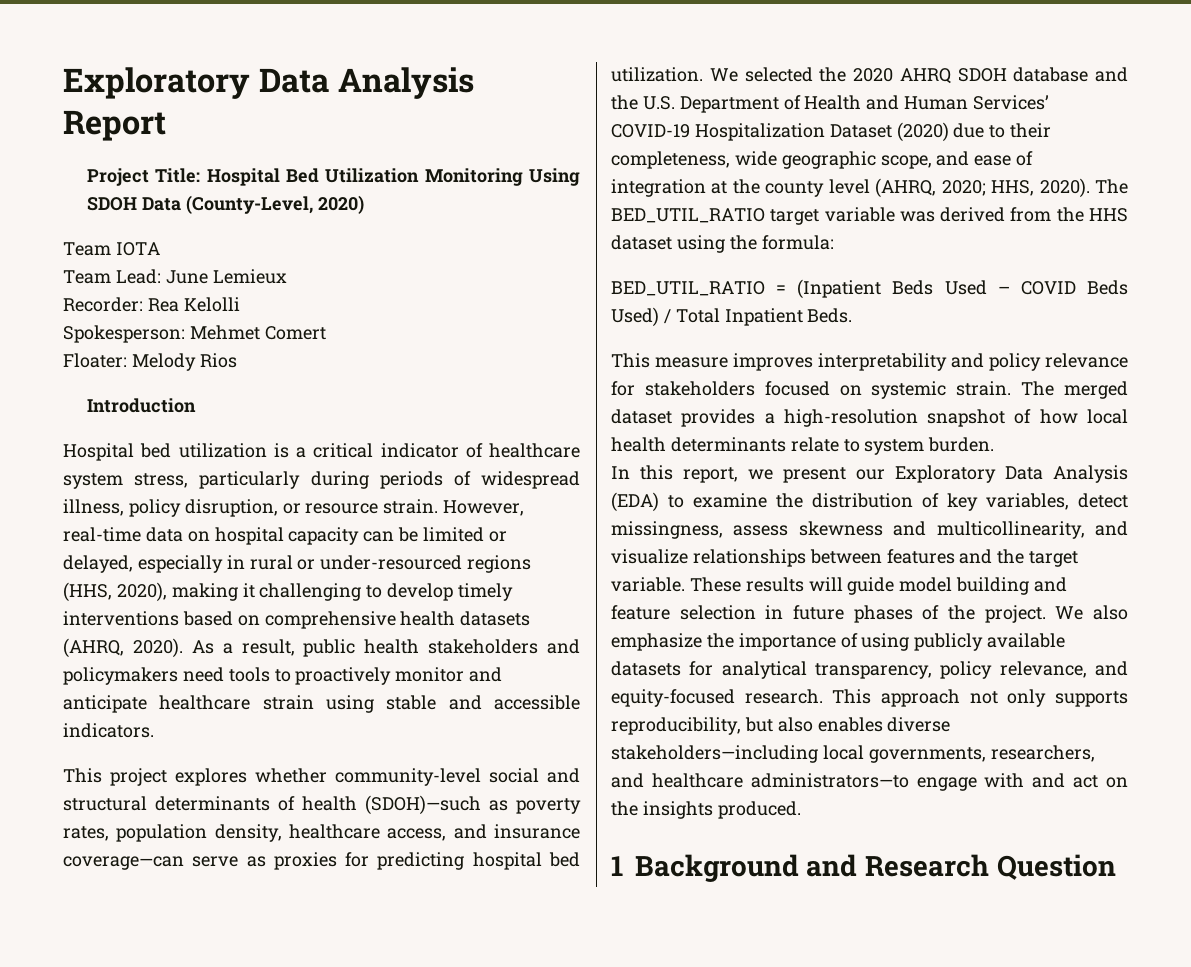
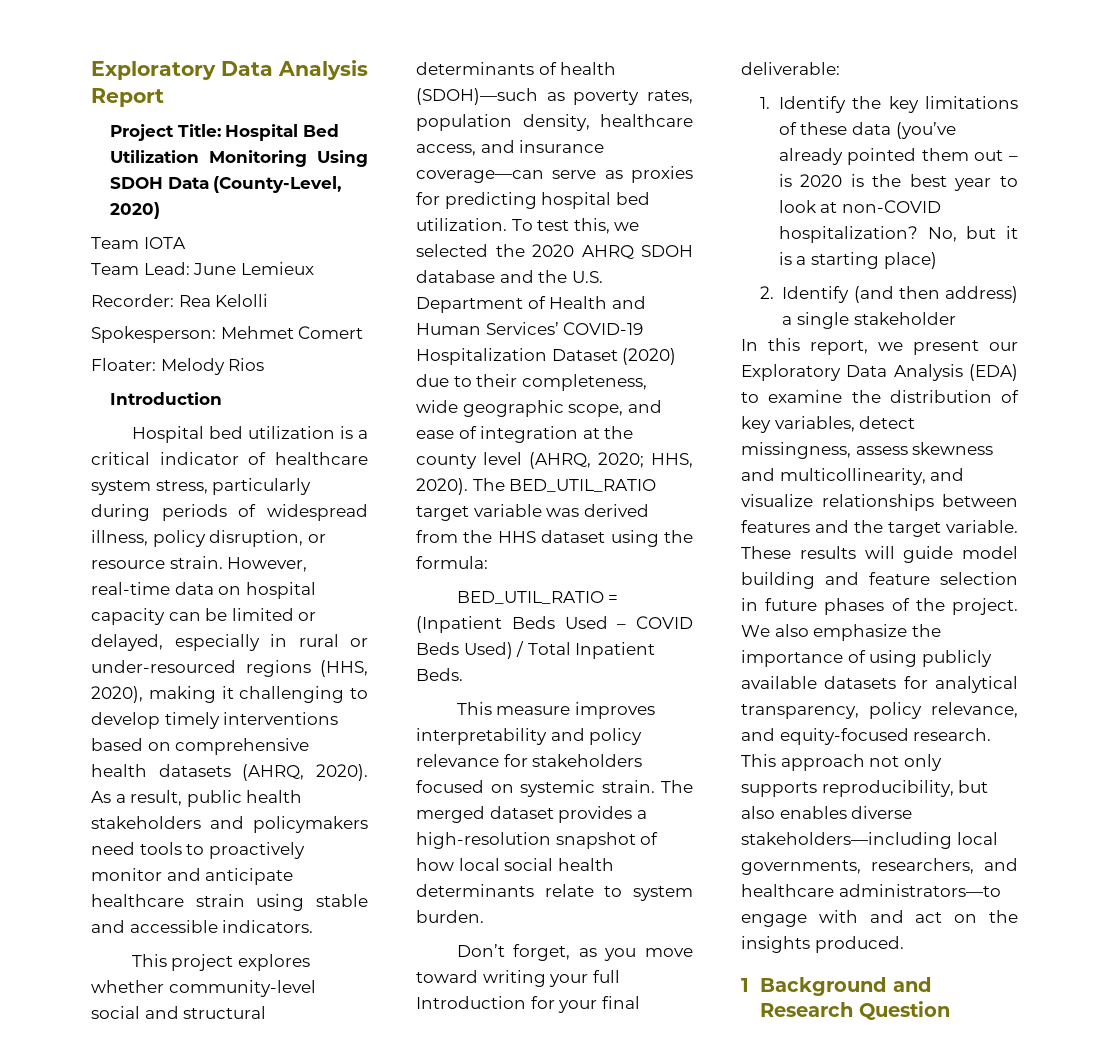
[709,68,738,82] We -> [511,218,640,234] To test this, we
(1128, 416) none -> [504,858,554,871] social
(995, 444) none -> [456,944,693,961] [416,970,620,987] [416,996,640,1013] [741,62,840,75] [759,96,1018,113] [778,122,956,139] [778,148,1018,165] [778,174,1018,191] [778,200,942,213] [778,226,1018,243] [778,252,937,269] [759,286,1018,303] [782,312,956,329] // Don’t forget, as you move toward writing your full Introduction for your final deliverable: // 1. Identify the key limitations of these data (you’ve already pointed them out – is 2020 is the best year to look at non-COVID hospitalization? No, but it is a starting place) // 2. Identify (and then address) a single stakeholder

